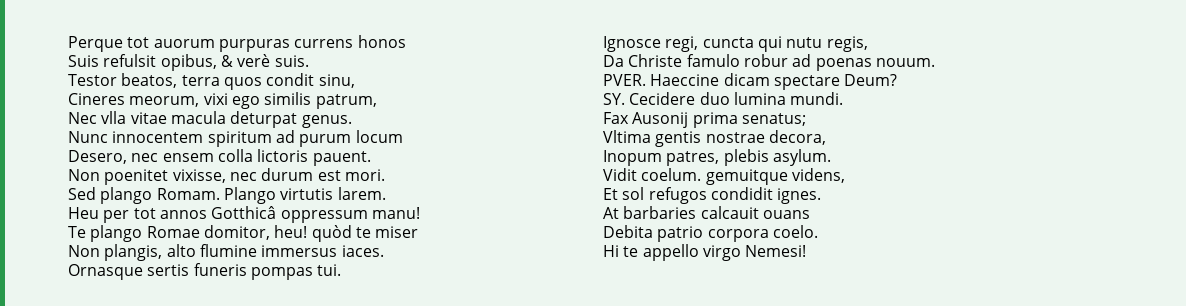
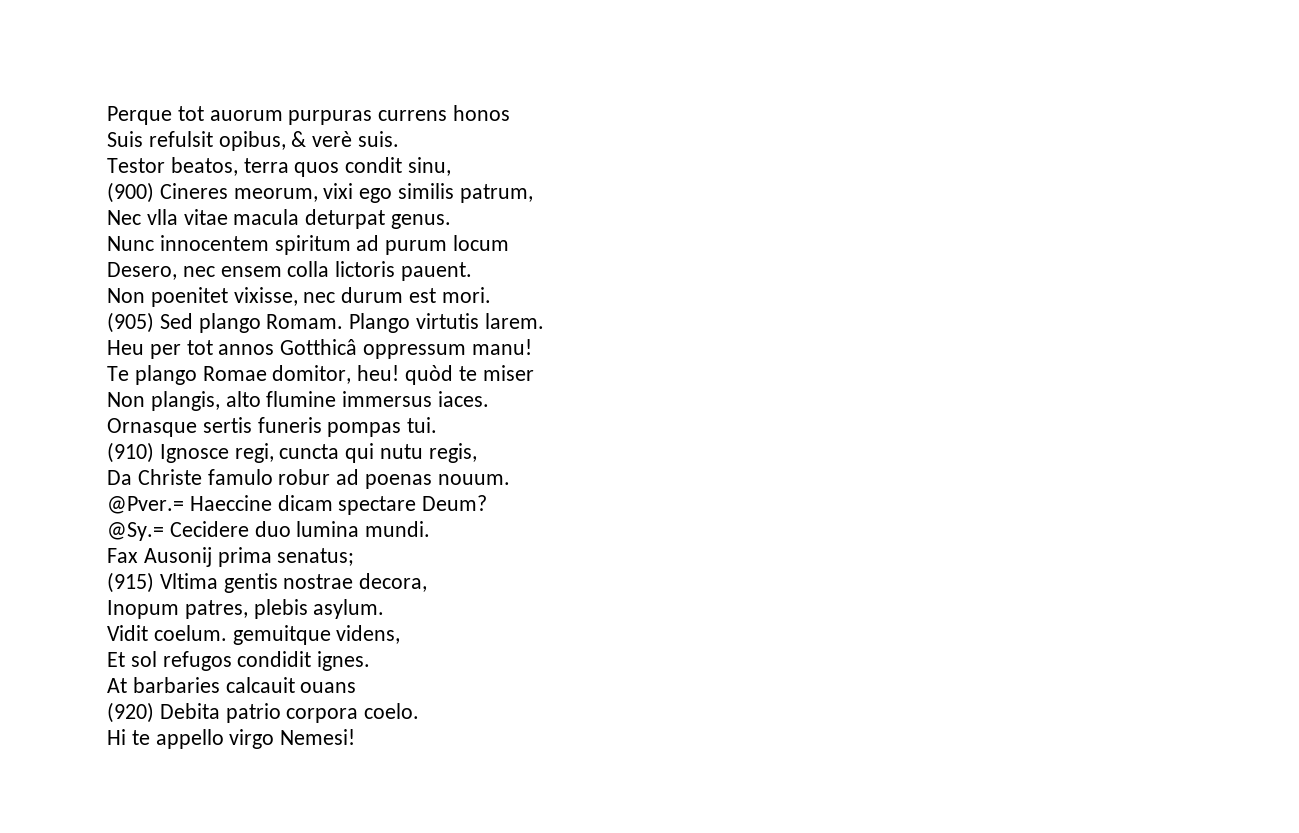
(355, 81) none -> [107,182,154,203] (900)
(385, 175) none -> [107,312,154,333] (905)
(342, 270) none -> [107,442,154,463] (910)
[603,74,646,86] PVER. -> [107,496,184,514] @Pver.=
[603,93,625,105] SY. -> [107,522,164,541] @Sy.=
(806, 119) none -> [107,572,154,593] (915)
(810, 214) none -> [107,702,154,723] (920)

